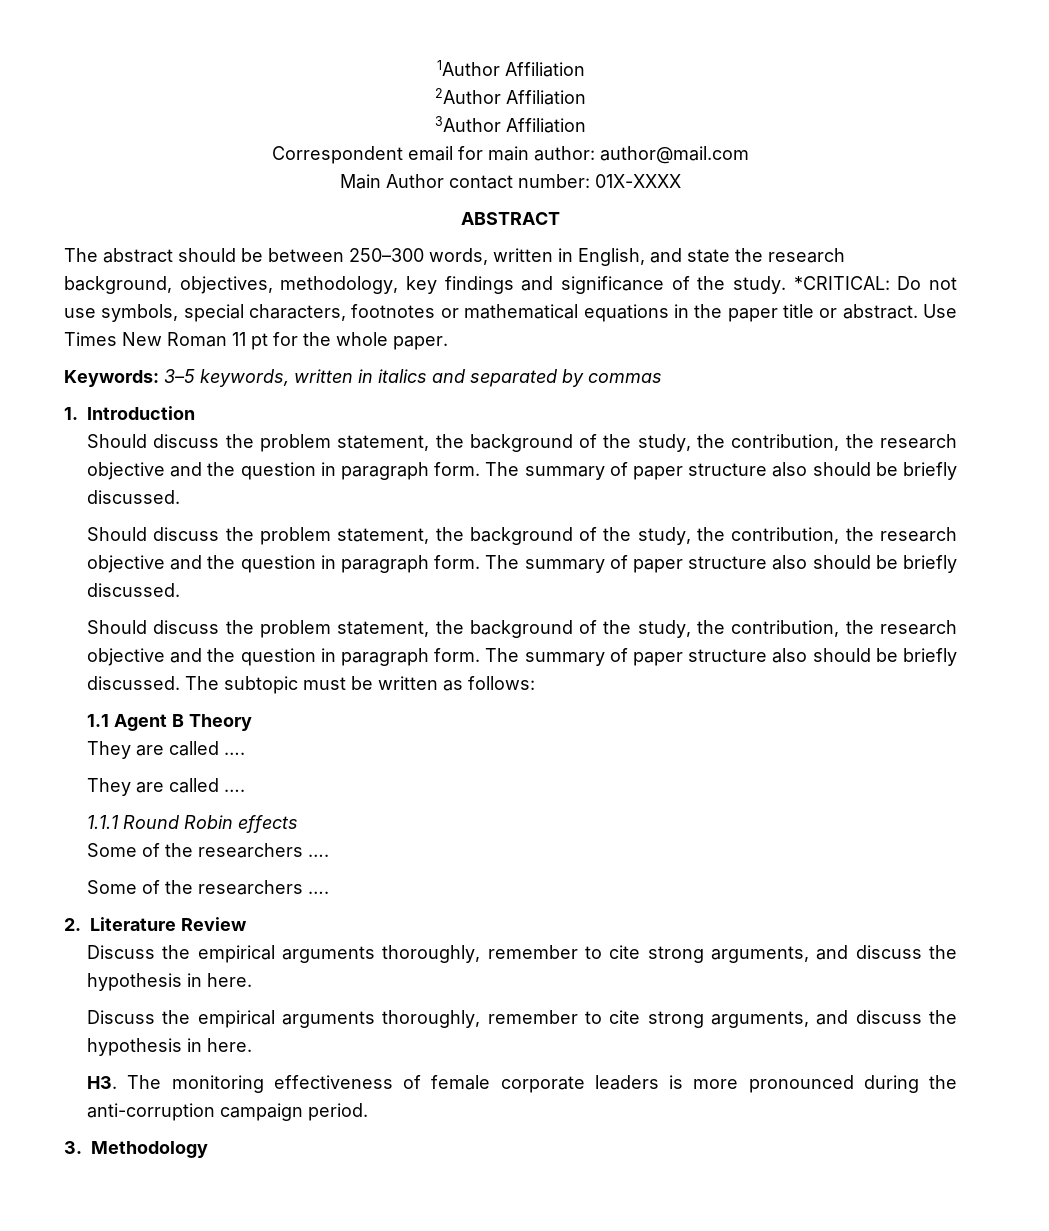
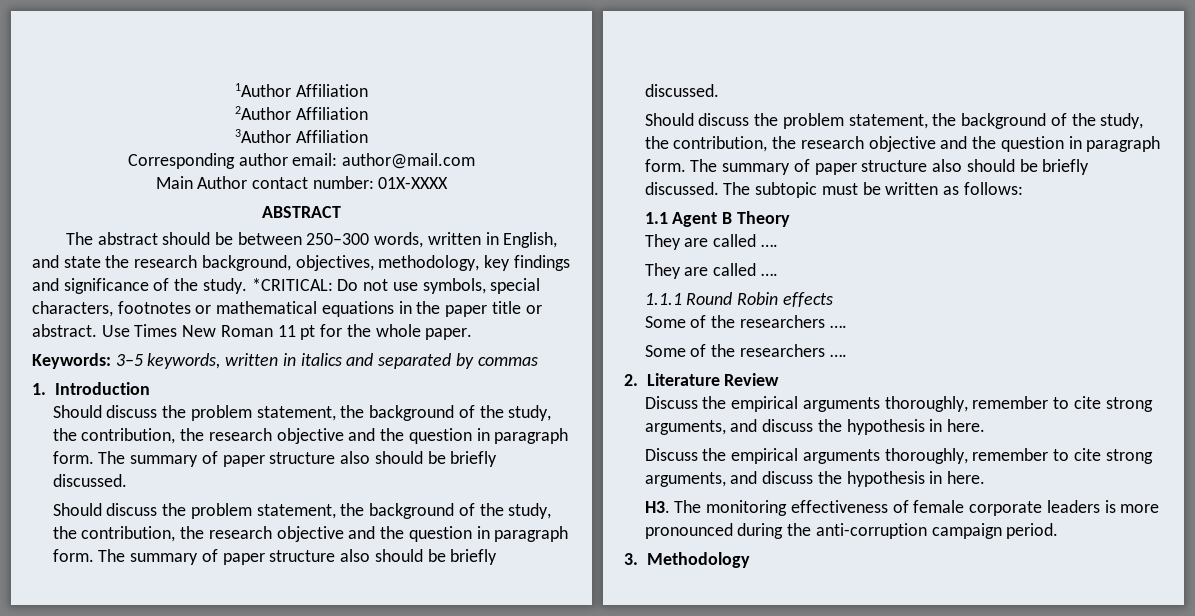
[272,146,595,164] Correspondent email for main author: -> [127,153,338,169] Corresponding author email:

